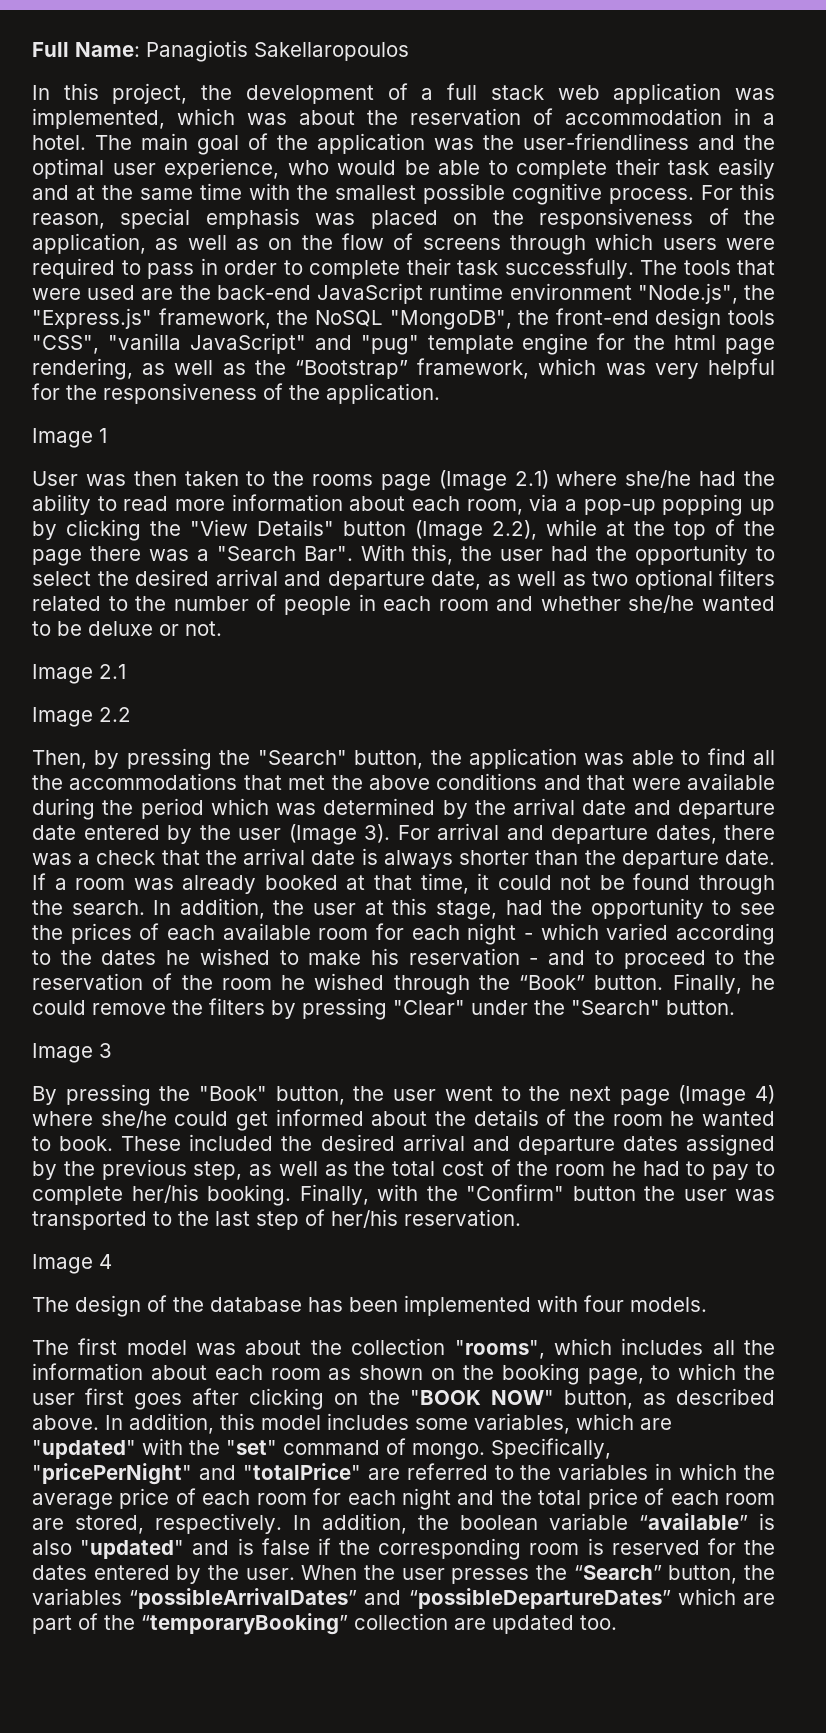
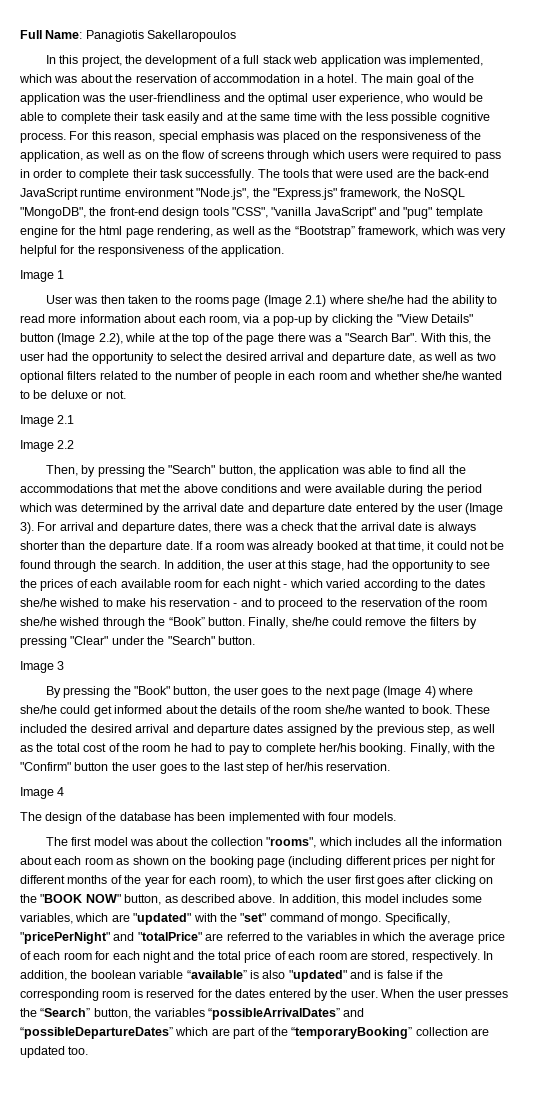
[335,185,416,200] smallest -> [365,112,388,121] less
[662,494,775,516] popping up -> (312, 321) none
[587,775,626,790] that -> (302, 488) none
[166,950,191,965] he -> [20,598,57,607] she/he
[281,975,306,990] he -> [20,617,57,626] she/he
[750,975,775,990] he -> [291,617,329,626] she/he
[444,1086,493,1101] went -> [261,688,289,698] goes
[670,1111,695,1126] he -> [324,705,362,714] she/he
[735,1189,775,1201] [32,1211,147,1230] was transported -> [159,764,187,774] goes
[587,1368,644,1385] page, -> [257,856,496,868] [20,875,255,887] page (including different prices per night for different months of the year for each room),

